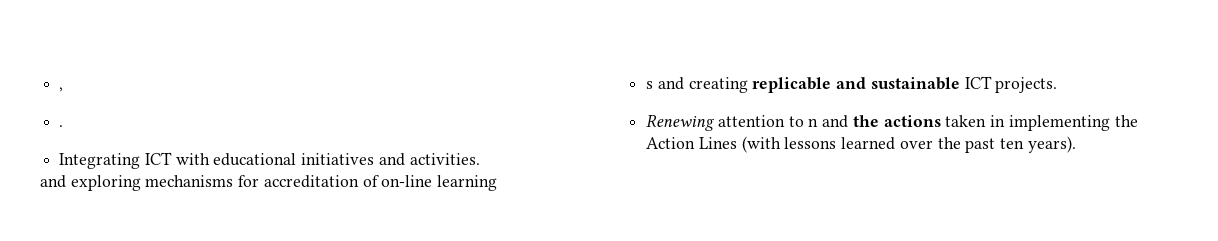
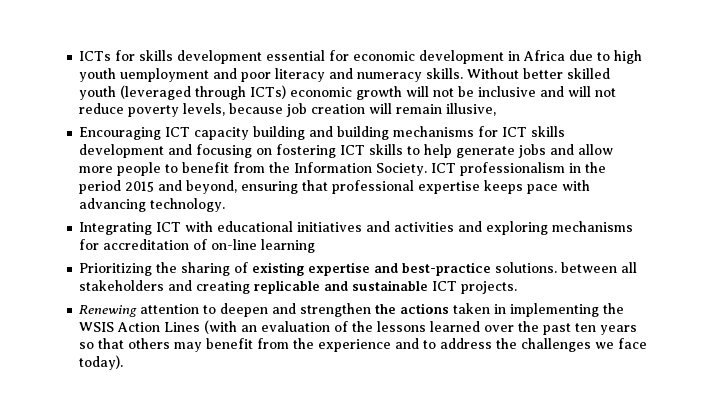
[59,87,64,92] [59,125,64,127] , // . -> [79,50,643,64] [79,68,611,82] [79,85,617,100] [79,103,497,117] [79,126,566,140] [79,144,614,158] [79,162,607,176] [79,180,591,194] [79,198,226,212] ICTs for skills development essential for economic development in Africa due to high youth uemployment and poor literacy and numeracy skills. Without better skilled youth (leveraged through ICTs) economic growth will not be inclusive and will not reduce poverty levels, because job creation will remain illusive, // Encouraging ICT capacity building and building mechanisms for ICT skills development and focusing on fostering ICT skills to help generate jobs and allow more people to benefit from the Information Society. ICT professionalism in the period 2015 and beyond, ensuring that professional expertise keeps pace with advancing technology.
[409,153,480,165] activities. // -> [394,222,455,232] activities
[646,81,654,89] s -> [79,262,638,276] [79,280,165,291] Prioritizing the sharing of existing expertise and best-practice solutions. between all stakeholders
[808,115,849,128] n and -> [220,303,372,317] deepen and strengthen
(1138, 121) none -> [79,322,115,332] WSIS
(781, 144) none -> [241,321,374,332] an evaluation of the
[1027,136,1076,153] years). -> [600,325,638,335] [79,338,648,352] [79,355,124,370] years so that others may benefit from the experience and to address the challenges we face today).

